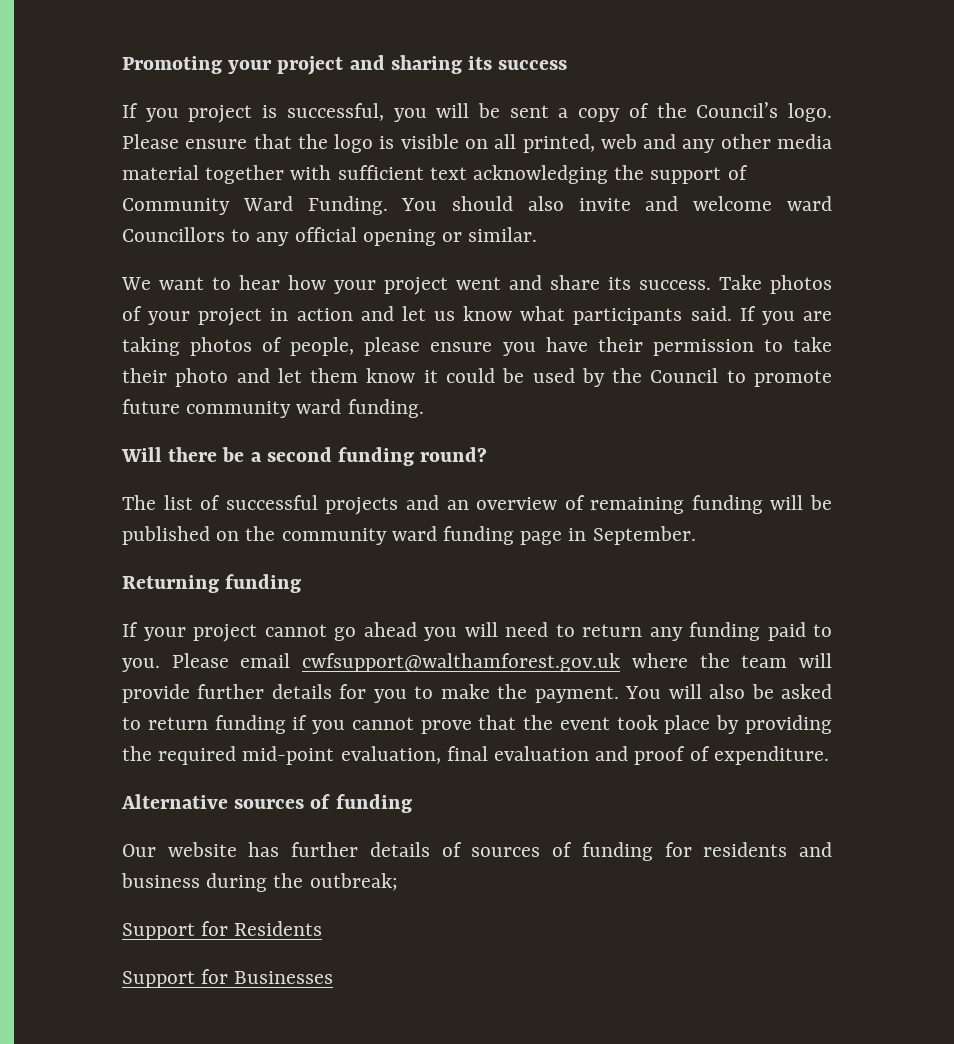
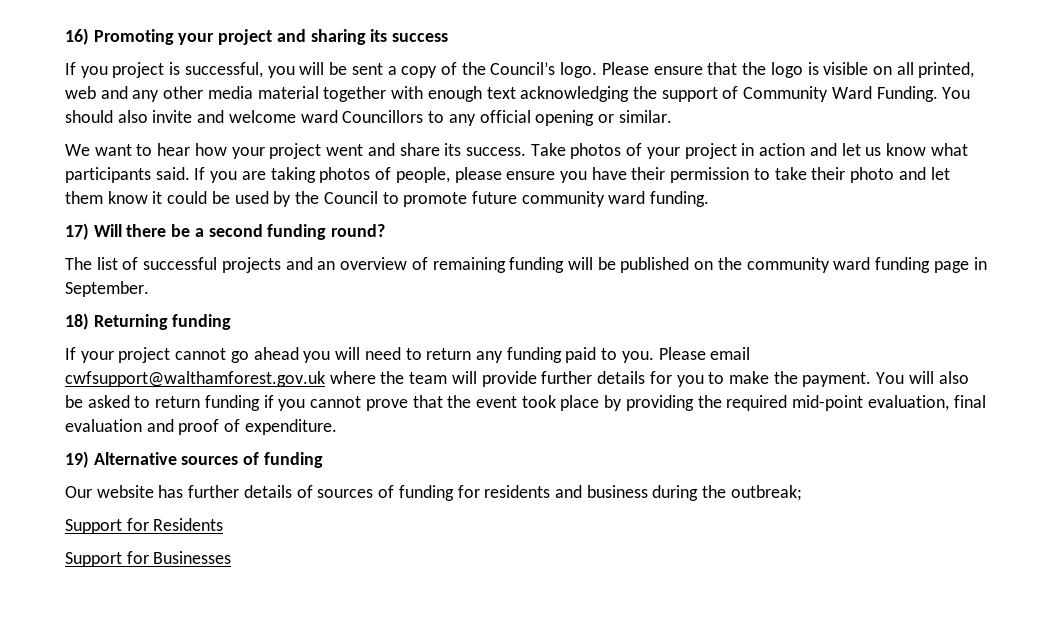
(122, 65) none -> [65,28,89,45] 16)
[337,165,424,180] sufficient -> [427,86,482,102] enough
(424, 408) none -> [65,223,89,240] 17)
(696, 535) none -> [65,313,89,330] 18)
(829, 755) none -> [65,451,89,468] 19)

